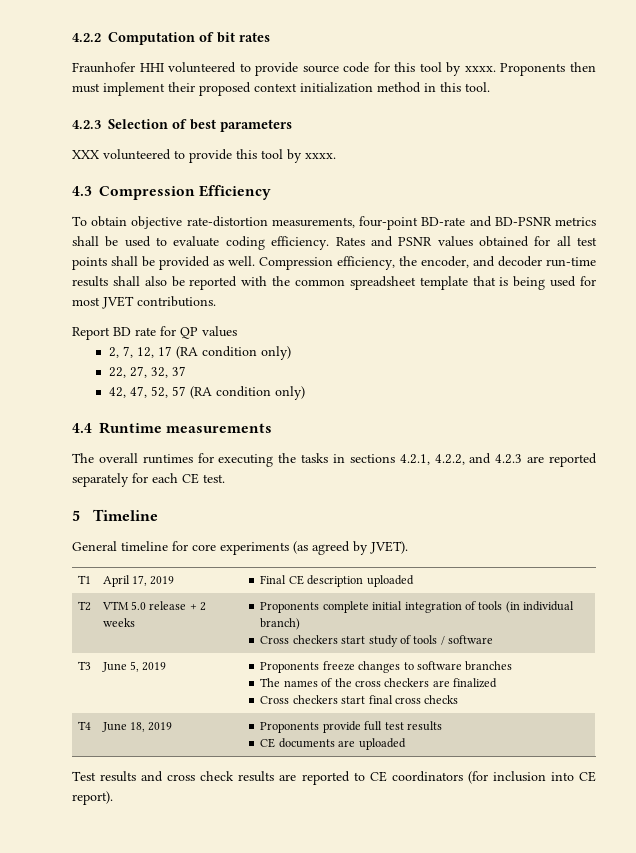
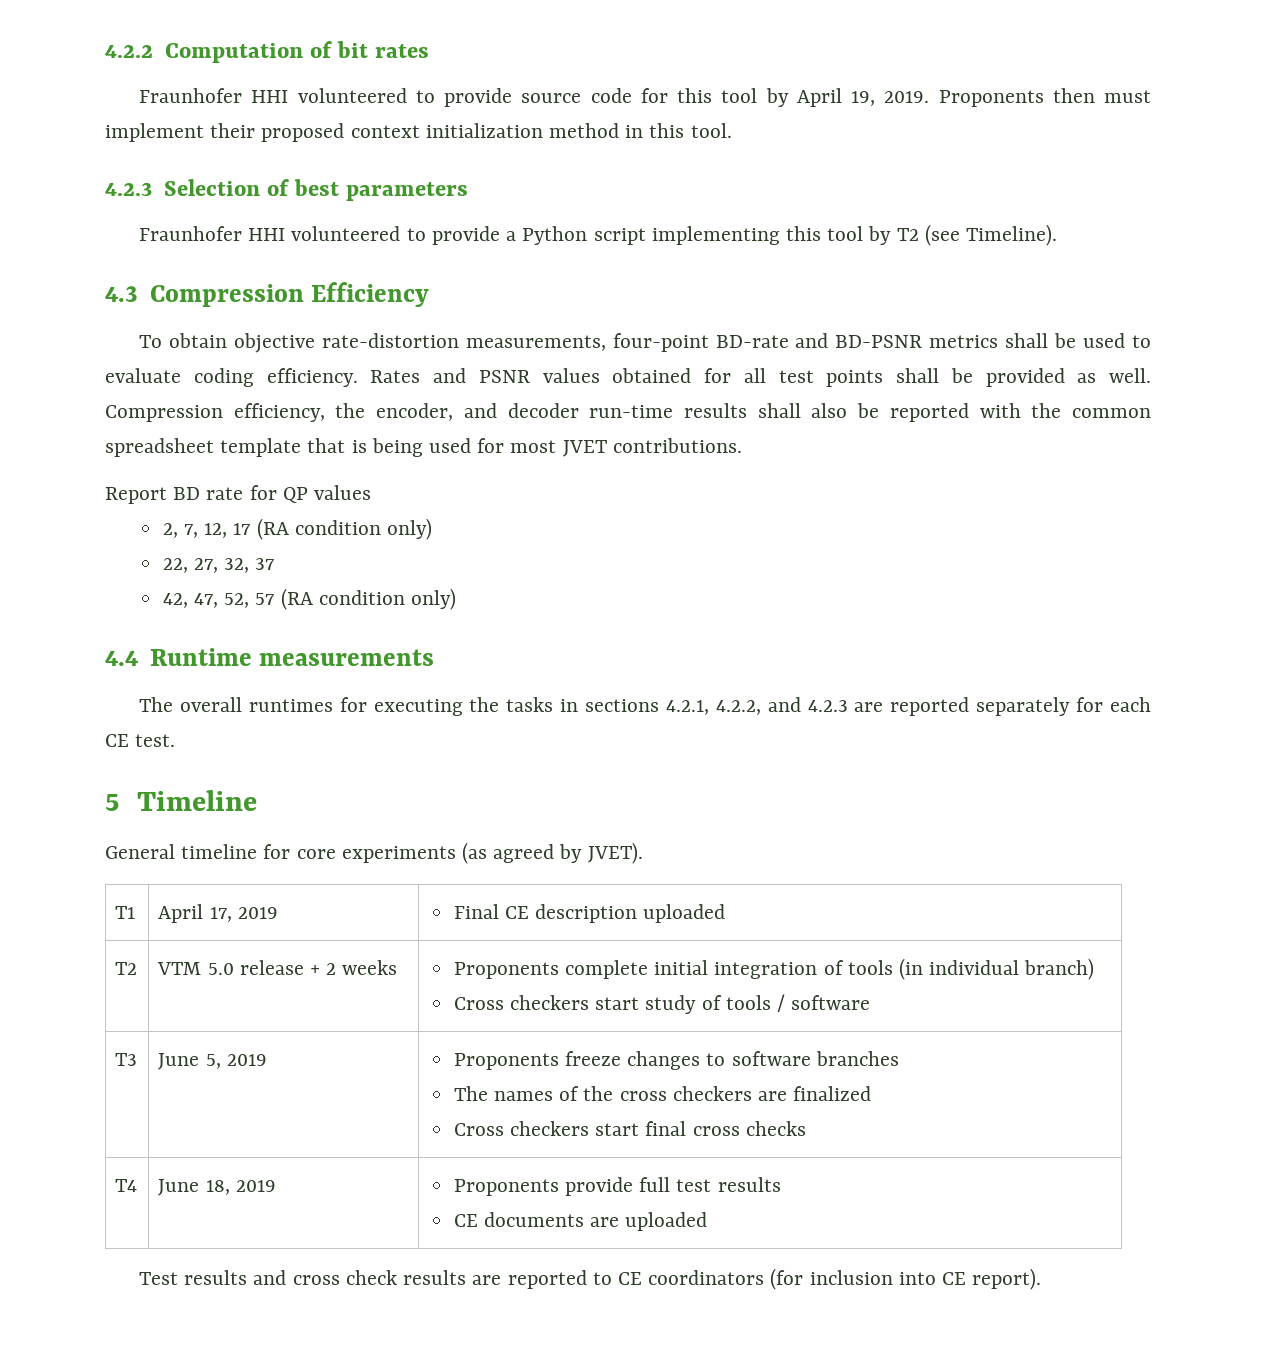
[464,66,496,72] xxxx. -> [796,88,930,107] April 19, 2019.
[72,149,336,163] XXX volunteered to provide this tool by xxxx. -> [139,224,1057,246] Fraunhofer HHI volunteered to provide a Python script implementing this tool by T2 (see Timeline).

